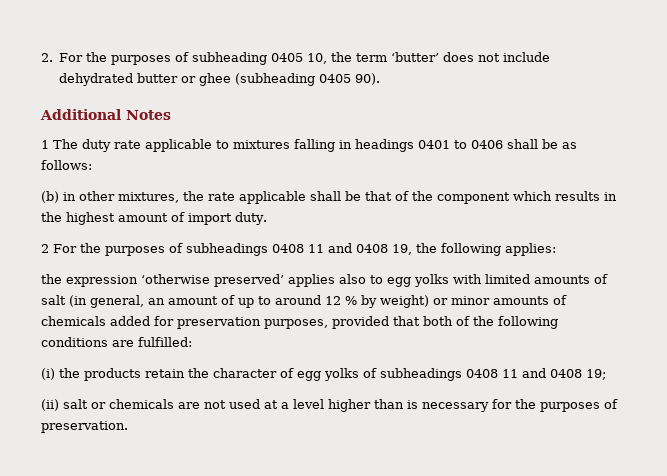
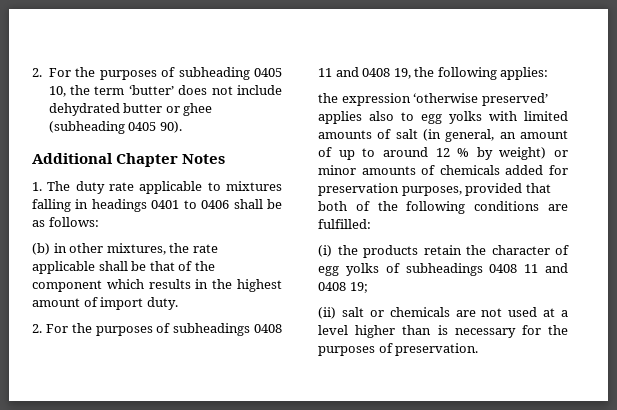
(121, 114) none -> [116,153,179,167] Chapter
[41,140,49,149] 1 -> [32,182,42,191] 1.
[41,244,49,253] 2 -> [32,324,42,333] 2.

